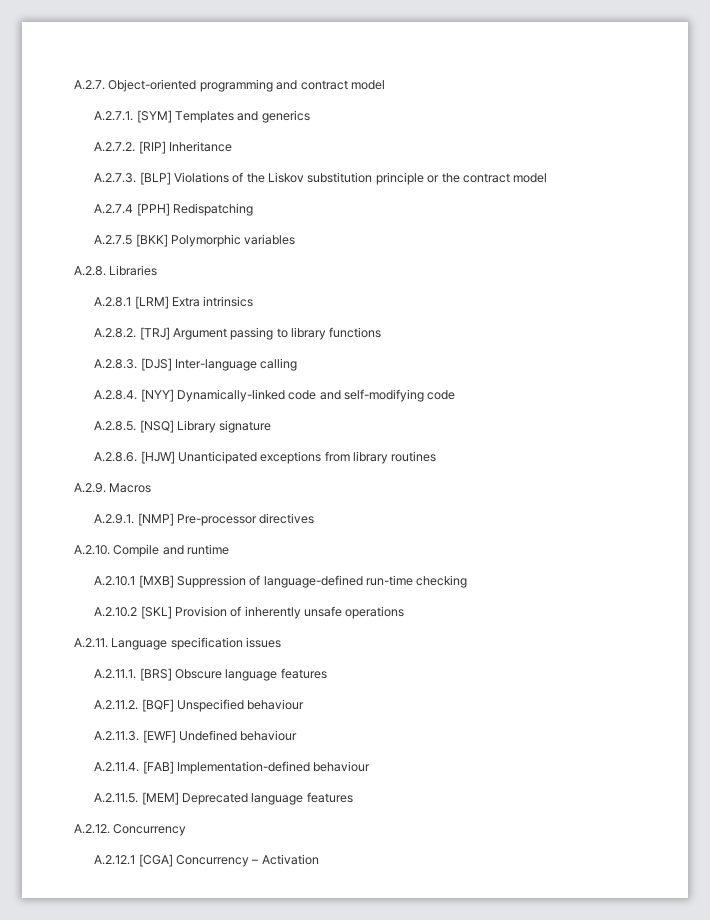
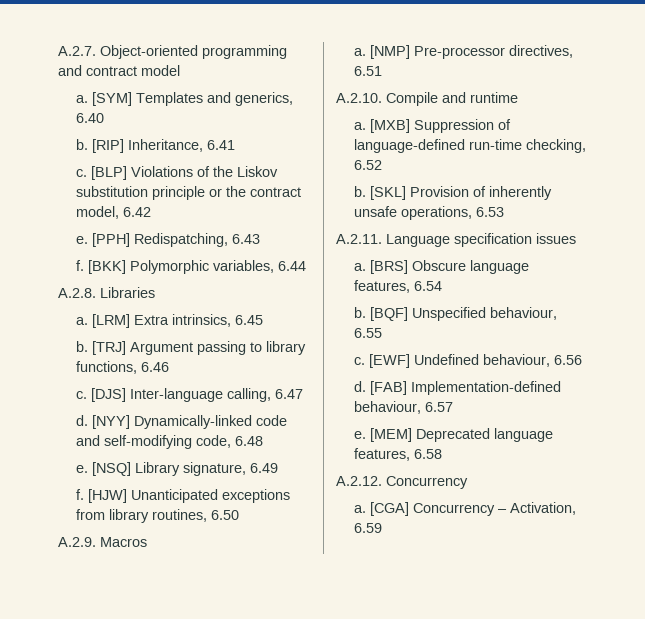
[94,111,134,121] A.2.7.1. -> [76,95,89,103] a.
[261,110,310,123] [94,141,232,154] [94,173,137,183] generics // A.2.7.2. [RIP] Inheritance // A.2.7.3. -> [235,92,294,106] [76,113,105,123] [76,139,236,153] [76,169,88,177] generics, 6.40 // b. [RIP] Inheritance, 6.41 // c.
[513,173,548,183] [94,203,253,216] [94,234,296,247] model // A.2.7.4 [PPH] Redispatching // A.2.7.5 [BKK] Polymorphic variables -> [76,206,152,219] [76,233,261,247] [76,260,307,274] model, 6.42 // e. [PPH] Redispatching, 6.43 // f. [BKK] Polymorphic variables, 6.44
[94,297,132,307] A.2.8.1 -> [76,317,89,325] a.
[203,296,254,307] [94,328,137,338] intrinsics // A.2.8.2. -> [172,314,264,327] [76,341,89,352] intrinsics, 6.45 // b.
[329,327,382,338] [94,358,298,371] [94,390,138,400] functions // A.2.8.3. [DJS] Inter-language calling // A.2.8.4. -> [76,361,170,374] [76,388,304,402] [76,415,89,426] functions, 6.46 // c. [DJS] Inter-language calling, 6.47 // d.
[427,390,456,400] [94,420,272,433] [94,452,138,462] code // A.2.8.5. [NSQ] Library signature // A.2.8.6. -> [196,435,264,448] [76,462,279,476] [76,489,85,500] code, 6.48 // e. [NSQ] Library signature, 6.49 // f.
[391,451,437,462] routines -> [152,509,240,522] routines, 6.50
[94,514,135,524] A.2.9.1. -> [354,48,367,56] a.
[259,513,315,524] directives -> [509,45,574,58] [354,66,383,76] directives, 6.51
[94,576,136,586] A.2.10.1 -> [354,122,367,130] a.
[416,575,468,588] [94,607,138,617] checking // A.2.10.2 -> [526,139,587,153] [354,160,383,170] [354,186,367,197] checking, 6.52 // b.
[345,606,405,619] operations -> [401,206,505,220] operations, 6.53
[94,669,137,679] A.2.11.1. -> [354,263,367,271] a.
[280,668,327,679] [94,699,305,712] [94,730,298,743] [94,761,371,774] [94,793,139,803] features // A.2.11.2. [BQF] Unspecified behaviour // A.2.11.3. [EWF] Undefined behaviour // A.2.11.4. [FAB] Implementation-defined behaviour // A.2.11.5. -> [354,280,443,293] [354,307,558,321] [354,328,383,338] [354,354,583,368] [354,381,562,395] [354,401,454,414] [354,431,367,439] features, 6.54 // b. [BQF] Unspecified behaviour, 6.55 // c. [EWF] Undefined behaviour, 6.56 // d. [FAB] Implementation-defined behaviour, 6.57 // e.
[306,792,353,803] features -> [354,448,443,461] features, 6.58
[94,855,136,865] A.2.12.1 -> [354,505,367,513] a.
[261,854,319,865] Activation -> [510,502,577,515] [354,523,383,533] Activation, 6.59

